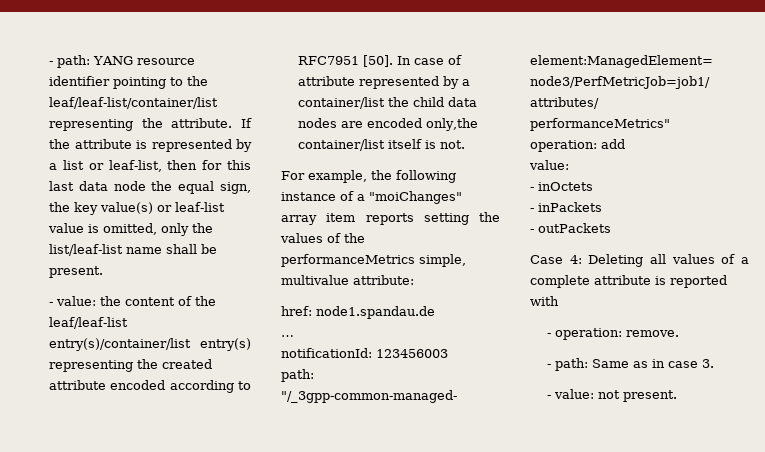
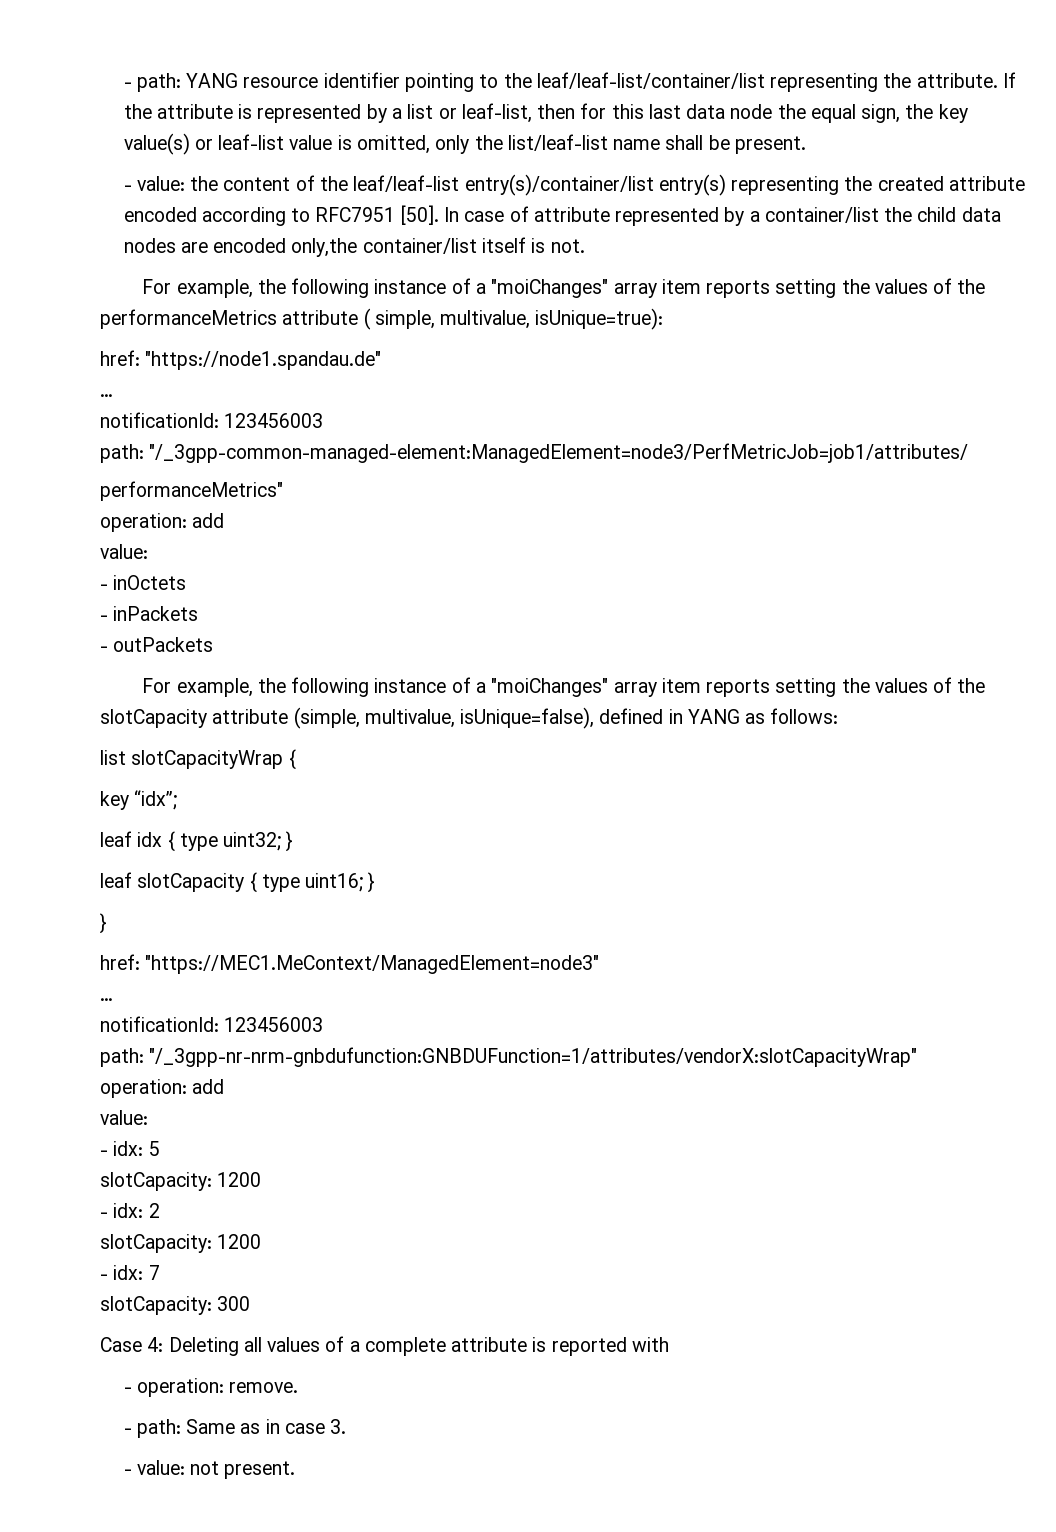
[419,254,466,267] [281,275,414,285] [281,306,435,319] simple, multivalue attribute: // href: node1.spandau.de -> [282,308,664,330] [100,350,382,370] attribute ( simple, multivalue, isUnique=true): // href: "https://node1.spandau.de"
(611, 228) none -> [142,677,986,697] [100,707,839,729] [100,749,296,770] [100,790,178,810] [100,831,294,852] [100,872,376,893] [100,913,107,934] [100,954,600,974] [100,998,113,1001] [100,1016,324,1032] [100,1047,918,1067] [100,1079,225,1098] [100,1110,148,1125] [100,1141,160,1156] [100,1172,262,1191] [100,1203,160,1218] [100,1234,262,1253] [100,1265,160,1280] [100,1296,251,1315] // For example, the following instance of a "moiChanges" array item reports setting the values of the slotCapacity attribute (simple, multivalue, isUnique=false), defined in YANG as follows: // list slotCapacityWrap { // key “idx”; // leaf idx { type uint32; } // leaf slotCapacity { type uint16; } // } // href: "https://MEC1.MeContext/ManagedElement=node3" // … // notificationId: 123456003 // path: "/_3gpp-nr-nrm-gnbdufunction:GNBDUFunction=1/attributes/vendorX:slotCapacityWrap" // operation: add // value: // - idx: 5 // slotCapacity: 1200 // - idx: 2 // slotCapacity: 1200 // - idx: 7 // slotCapacity: 300

